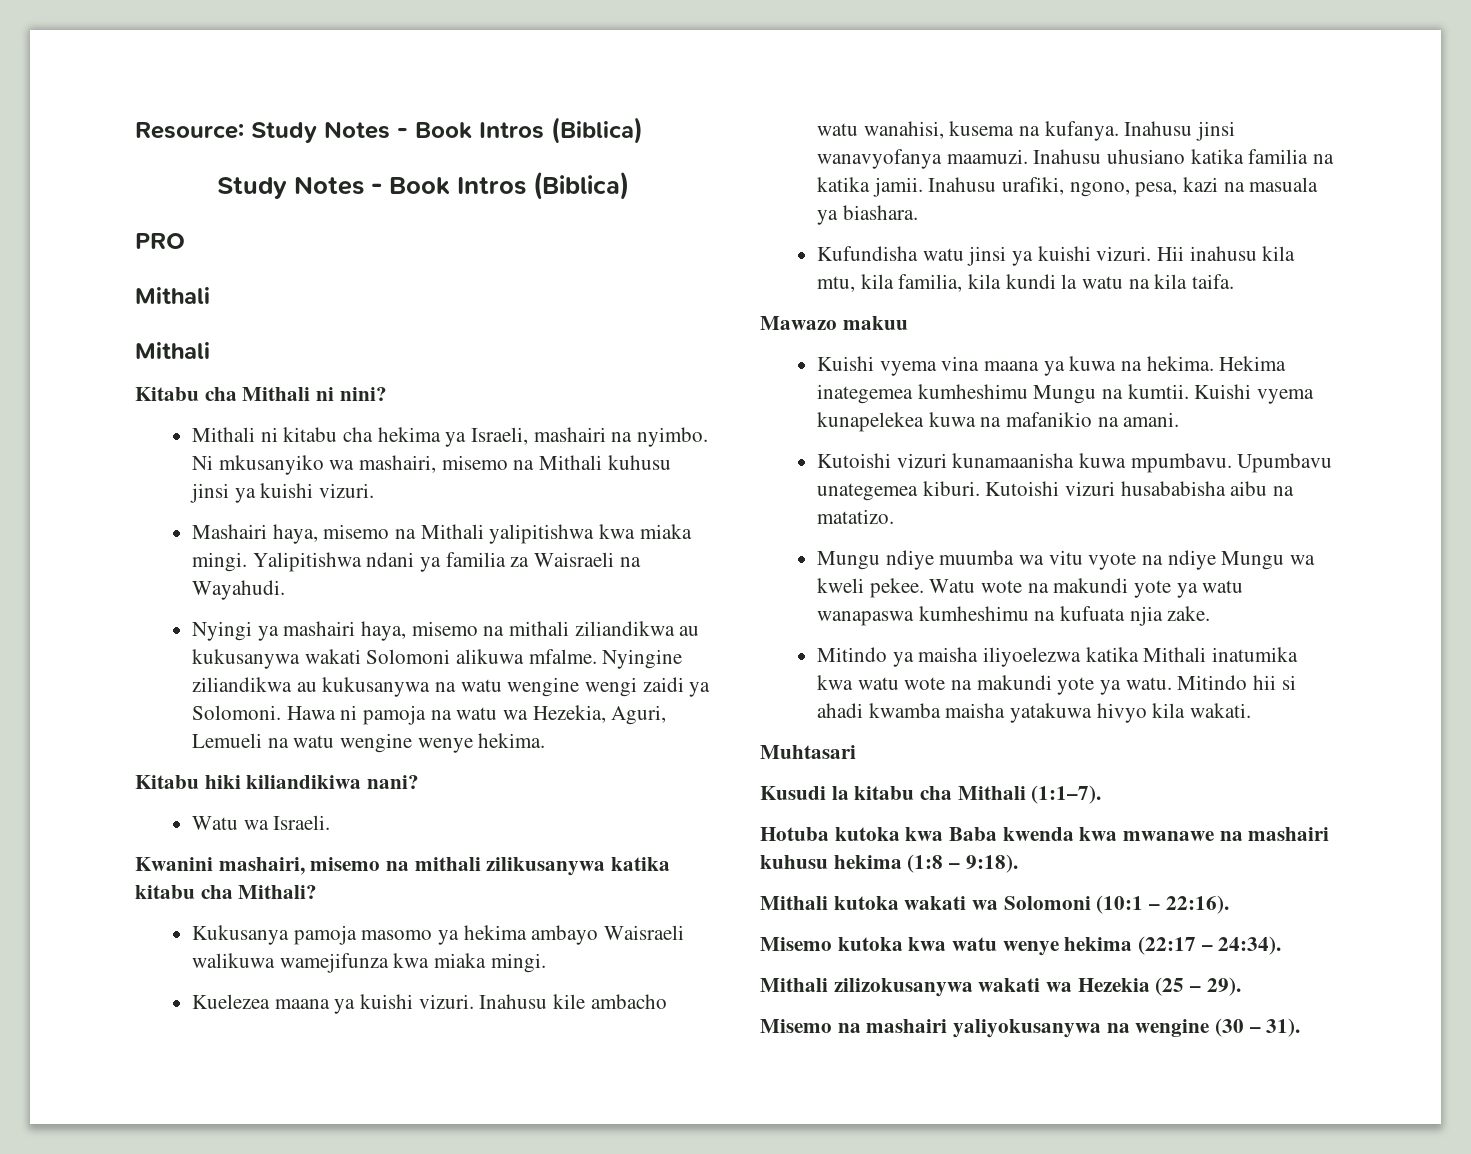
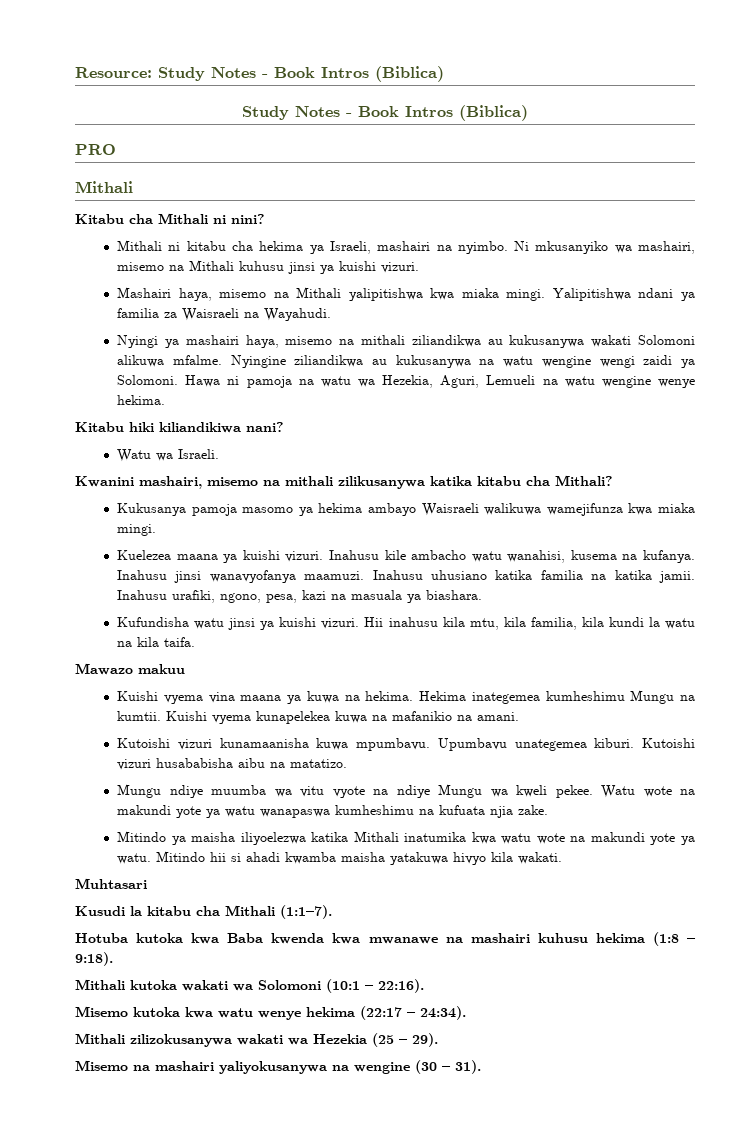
[135,342,210,359] // Mithali -> (133, 187) none

